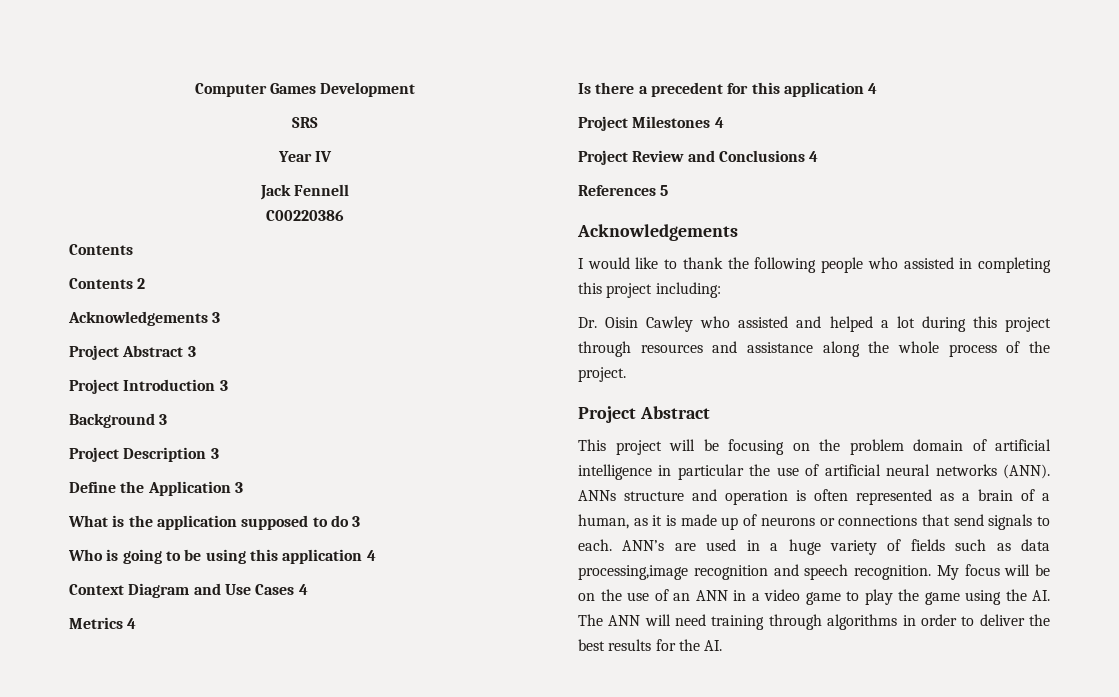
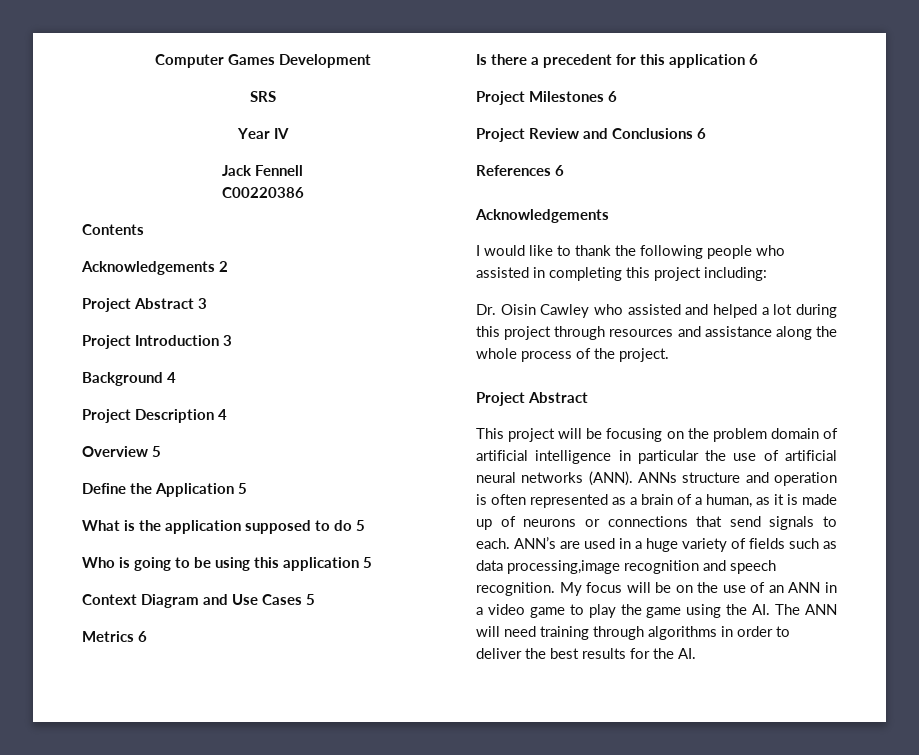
[69,278,133,289] Contents -> [81,261,215,275] Acknowledgements
[68,311,221,326] // Acknowledgements 3 -> (228, 266) none
[159,414,168,425] 3 -> [167,372,176,383] 4
[210,448,219,459] 3 -> [218,409,227,420] [82,446,161,457] 4 // Overview 5
[234,482,243,493] 3 -> [238,483,247,494] 5
[352,516,361,527] 3 -> [356,520,365,531] 5
[366,550,376,561] 4 -> [363,557,372,568] 5
[298,584,308,595] 4 -> [306,594,315,605] 5
[127,618,137,629] 4 -> [138,631,147,642] 6
[868,83,878,94] 4 -> [749,54,758,65] 6
[714,117,724,128] 4 -> [608,91,617,102] 6
[809,151,819,162] 4 -> [697,128,706,139] 6
[660,185,669,196] 5 -> [555,165,564,176] 6

